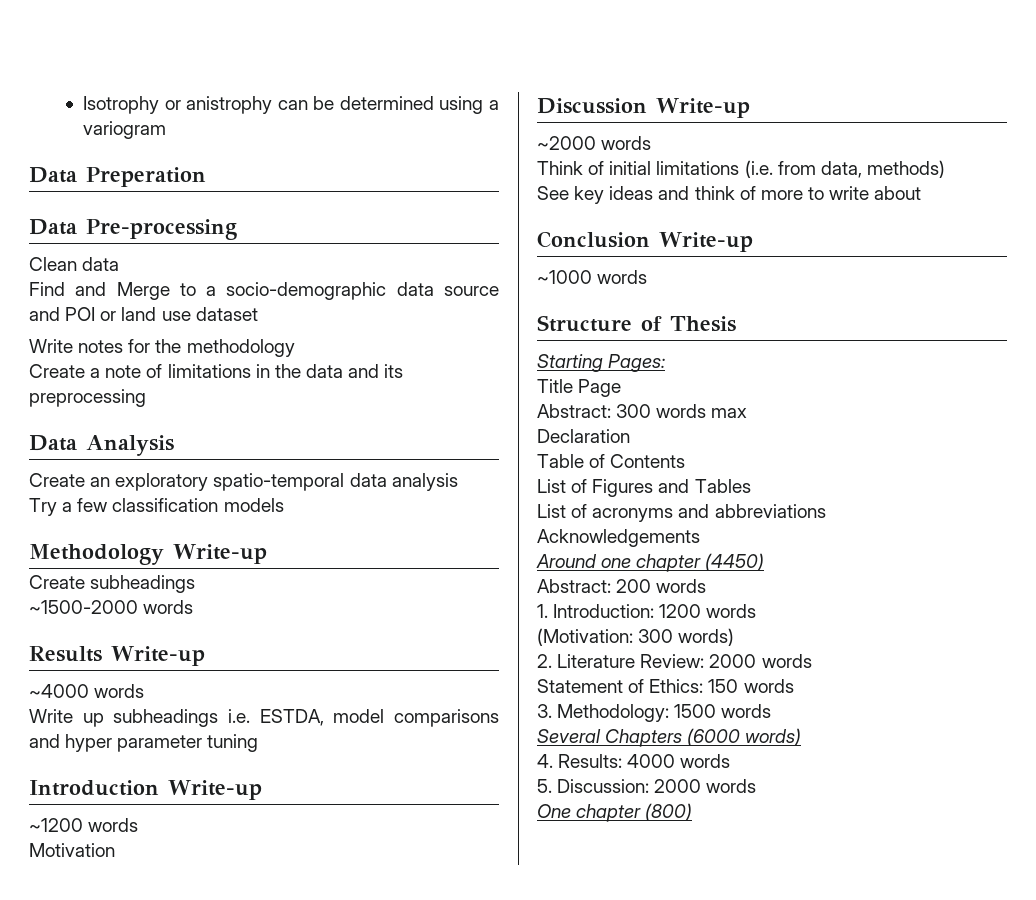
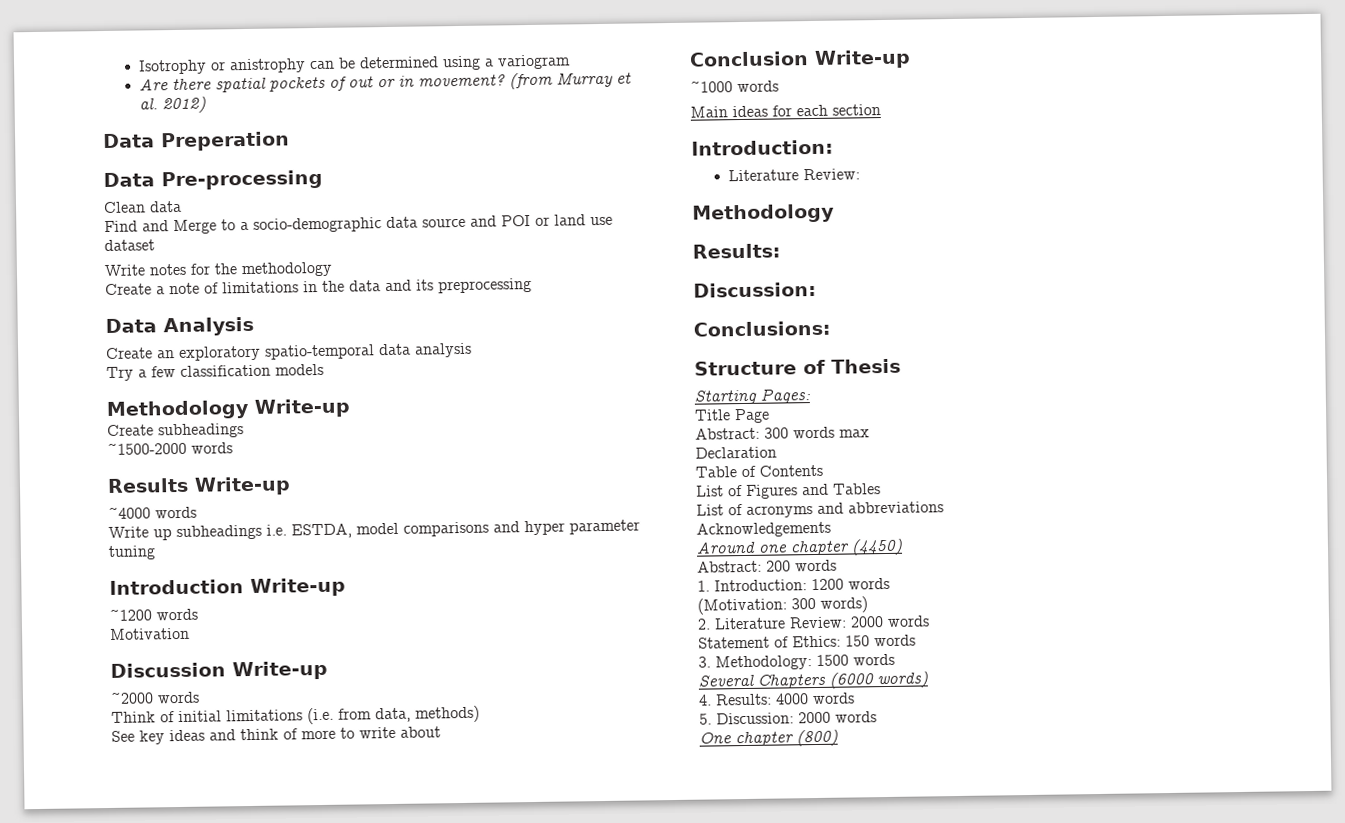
(167, 130) none -> [139,71,633,93] [139,96,207,114] // Are there spatial pockets of out or in movement? (from Murray et al. 2012)
(648, 277) none -> [690,104,881,118] [691,139,834,156] [728,168,861,182] [692,203,835,224] [692,243,781,259] [693,281,817,298] [693,320,831,337] // Main ideas for each section // Introduction: // Literature Review: // Methodology // Results: // Discussion: // Conclusions:

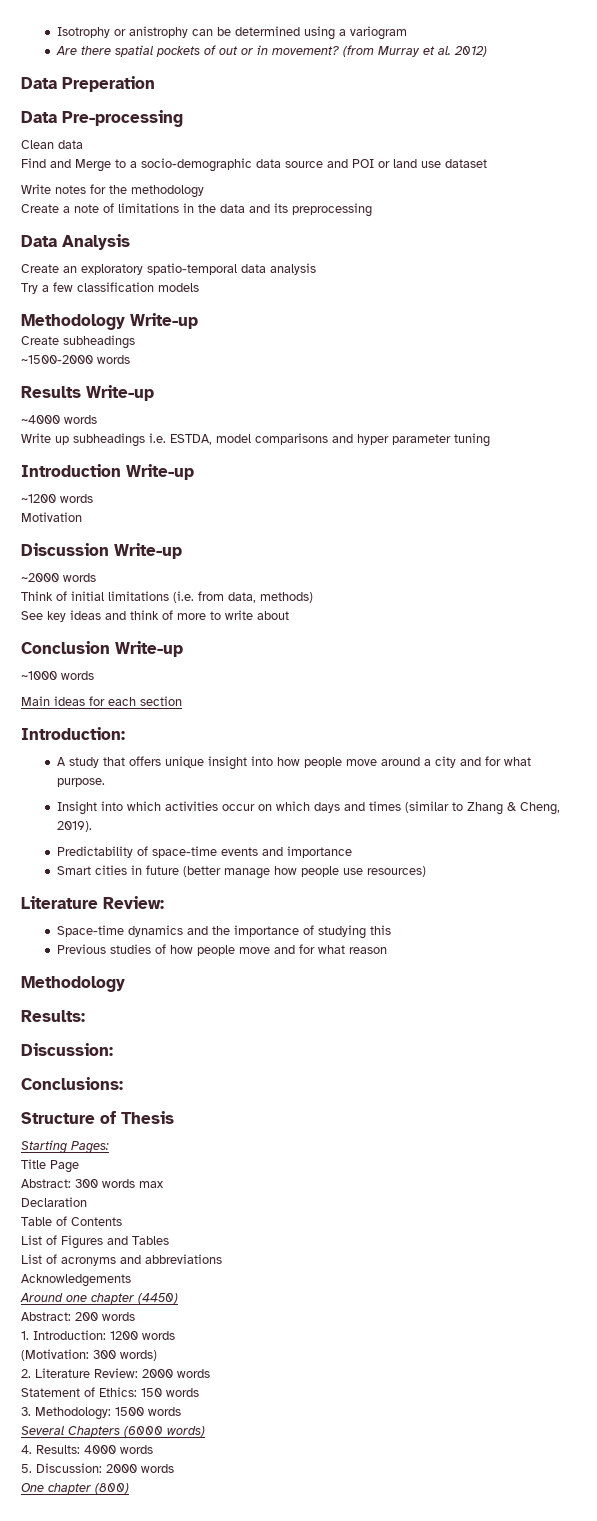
[728,168,861,182] Literature Review: -> [56,756,531,770] [56,778,105,787] [56,801,560,815] [56,821,92,832] [56,846,352,858] [56,865,426,879] [21,896,164,909] [56,925,391,939] [56,944,387,956] A study that offers unique insight into how people move around a city and for what purpose. // Insight into which activities occur on which days and times (similar to Zhang & Cheng, 2019). // Predictability of space-time events and importance // Smart cities in future (better manage how people use resources) // Literature Review: // Space-time dynamics and the importance of studying this // Previous studies of how people move and for what reason

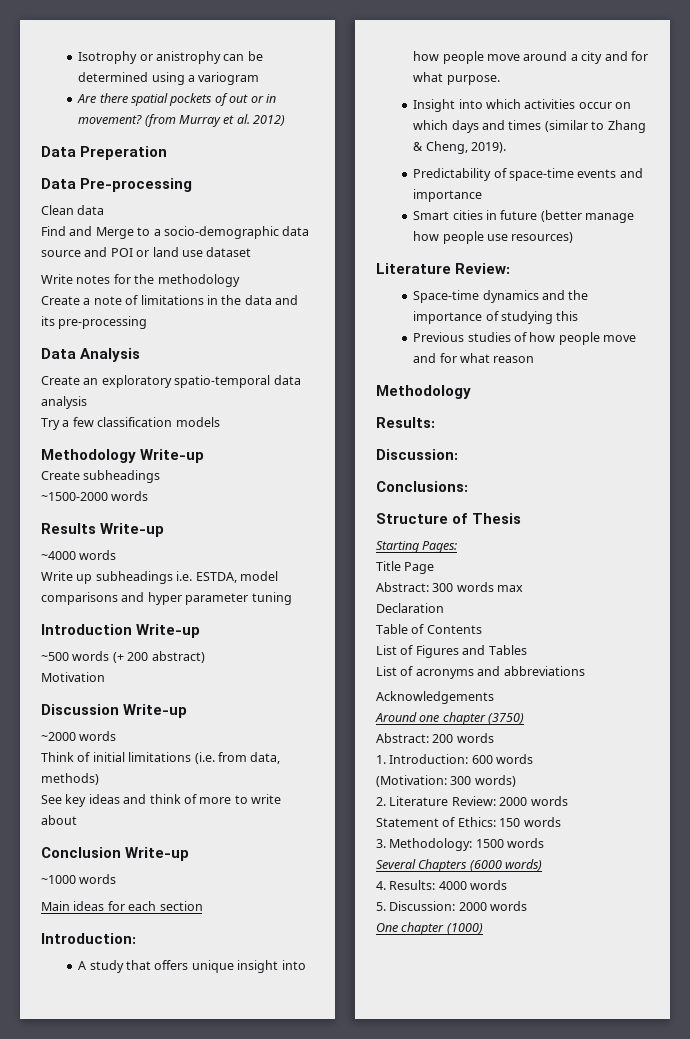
[292,203,372,217] preprocessing -> [58,316,148,329] pre-processing
[21,494,93,503] ~1200 words -> [41,651,205,663] ~500 words (+ 200 abstract)
[138,1293,178,1304] (4450) -> [488,713,525,724] (3750)
[110,1331,138,1340] 1200 -> [471,755,493,764] 600
[95,1483,129,1494] (800) -> [446,923,483,934] (1000)

